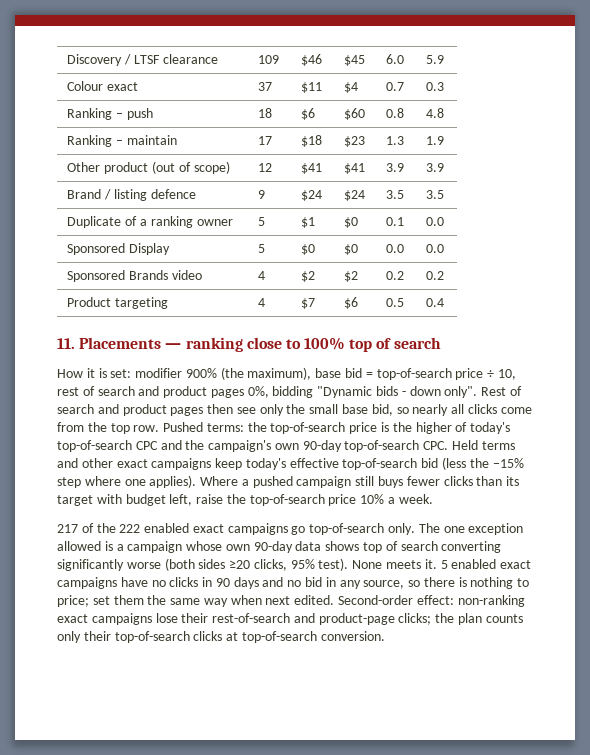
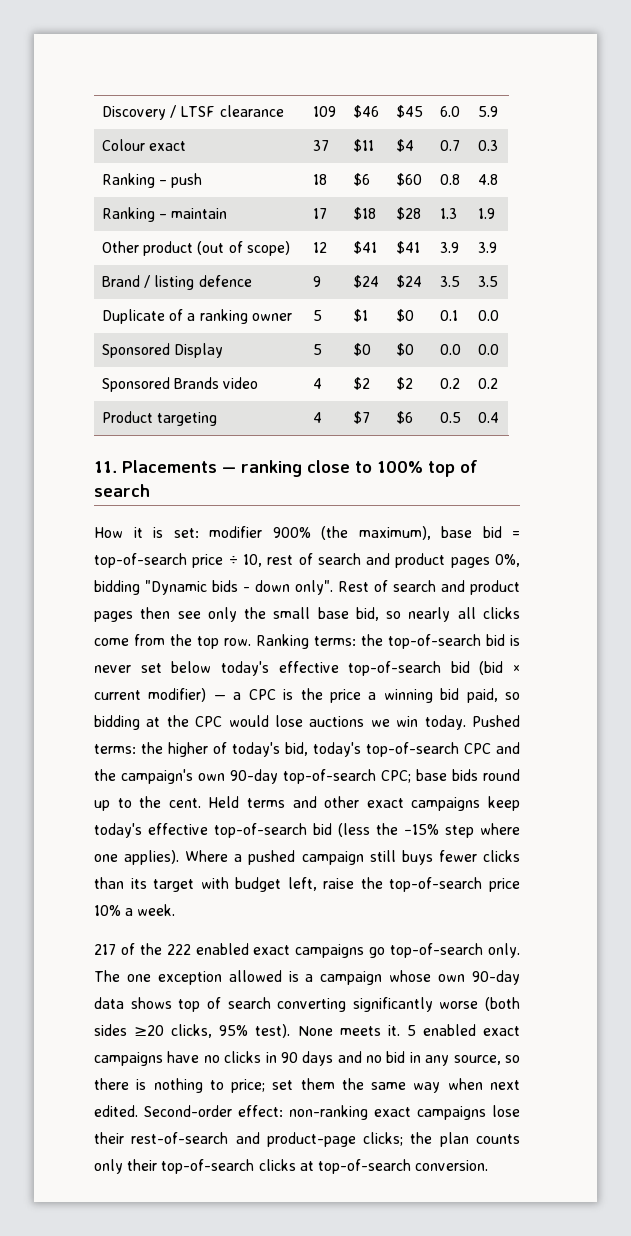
[344,136,366,147] $23 -> [395,207,421,220] $28
[163,422,390,434] Pushed terms: the top-of-search price is -> [256,634,520,649] [94,661,520,676] [94,688,520,703] [94,715,520,730] [94,744,136,754] Ranking terms: the top-of-search bid is never set below today's effective top-of-search bid (bid × current modifier) — a CPC is the price a winning bid paid, so bidding at the CPC would lose auctions we win today. Pushed terms:
(511, 428) none -> [285,742,361,757] bid, today's
[423,441,449,450] CPC. -> [381,769,520,783] [94,796,201,811] CPC; base bids round up to the cent.

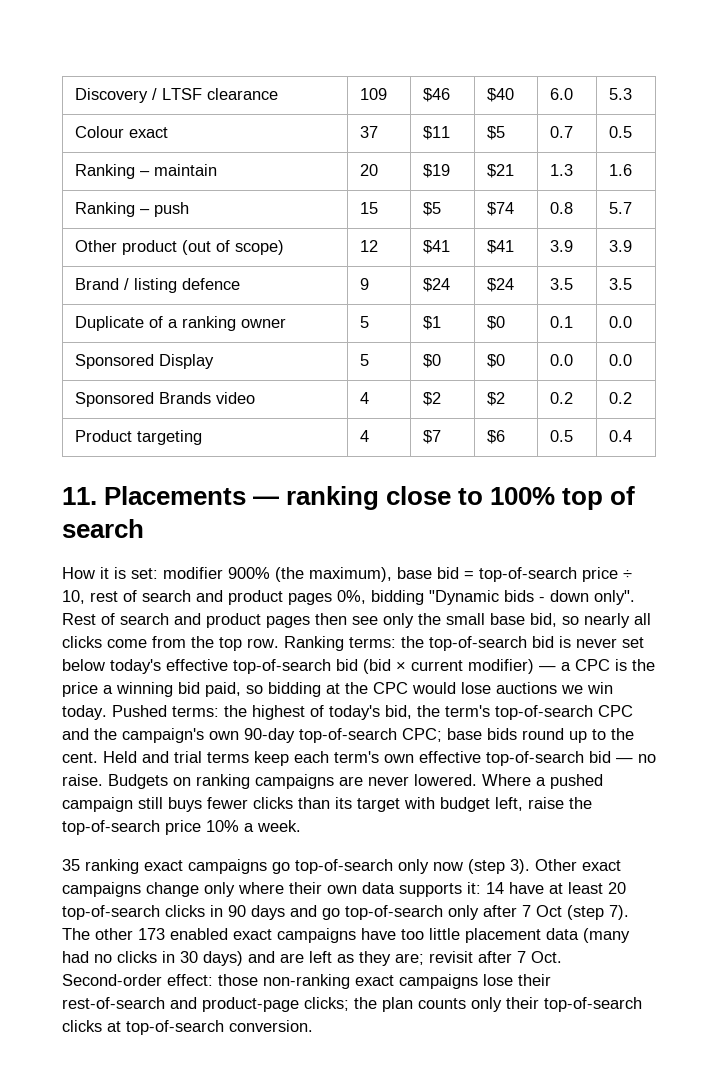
[395,105,423,118] $45 -> [486,88,514,102] $40
[477,106,498,117] 5.9 -> [608,88,632,100] 5.3
[395,139,414,152] $4 -> [486,126,505,140] $5
[477,140,498,151] [101,173,203,188] [312,174,327,185] [352,173,370,186] [395,173,422,186] [439,174,460,185] [477,174,498,185] [101,207,228,222] [312,208,327,219] [352,207,376,220] [395,207,421,220] [439,208,457,219] [477,208,495,219] 0.3 // Ranking – push | 18 | $6 | $60 | 0.8 | 4.8 // Ranking – maintain | 17 | $18 | $28 | 1.3 | 1.9 -> [608,126,632,138] [74,164,217,179] [359,164,378,176] [422,164,450,178] [486,164,514,178] [549,164,573,176] [608,164,632,176] [74,202,189,217] [359,202,378,214] [422,202,441,216] [486,202,514,216] [549,202,573,214] [608,202,632,214] 0.5 // Ranking – maintain | 20 | $19 | $21 | 1.3 | 1.6 // Ranking – push | 15 | $5 | $74 | 0.8 | 5.7
[168,742,208,757] higher -> [252,705,305,720] highest
[313,742,361,757] today's -> [417,705,490,717] the term's
[246,796,520,811] [94,823,520,838] [94,850,180,865] terms and other exact campaigns keep today's effective top-of-search bid (less the −15% step where one applies). -> [142,751,656,766] [62,774,477,789] and trial terms keep each term's own effective top-of-search bid — no raise. Budgets on ranking campaigns are never lowered.
[94,943,520,958] [94,970,520,985] [94,997,520,1012] [94,1024,520,1038] [94,1051,220,1066] 217 of the 222 enabled exact campaigns go top-of-search only. The one exception allowed is a campaign whose own 90-day data shows top of search converting significantly worse (both sides ≥20 clicks, 95% test). None meets it. 5 enabled exact campaigns have no -> [62,859,621,874] [62,882,626,897] [62,905,160,920] 35 ranking exact campaigns go top-of-search only now (step 3). Other exact campaigns change only where their own data supports it: 14 have at least 20 top-of-search
[366,1051,520,1066] [94,1078,520,1093] [94,1105,138,1117] no bid in any source, so there is nothing to price; set them the same way when next edited. -> [322,905,629,920] [62,928,630,943] [62,951,562,966] go top-of-search only after 7 Oct (step 7). The other 173 enabled exact campaigns have too little placement data (many had no clicks in 30 days) and are left as they are; revisit after 7 Oct.
(283, 1111) none -> [218,974,258,986] those

